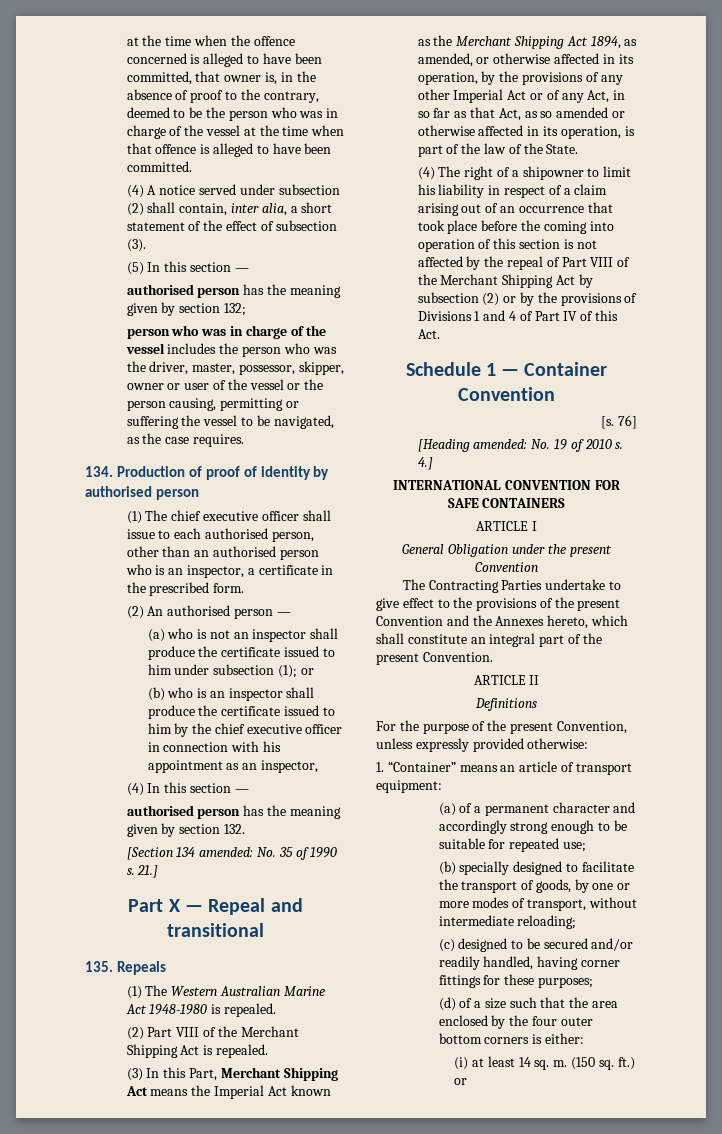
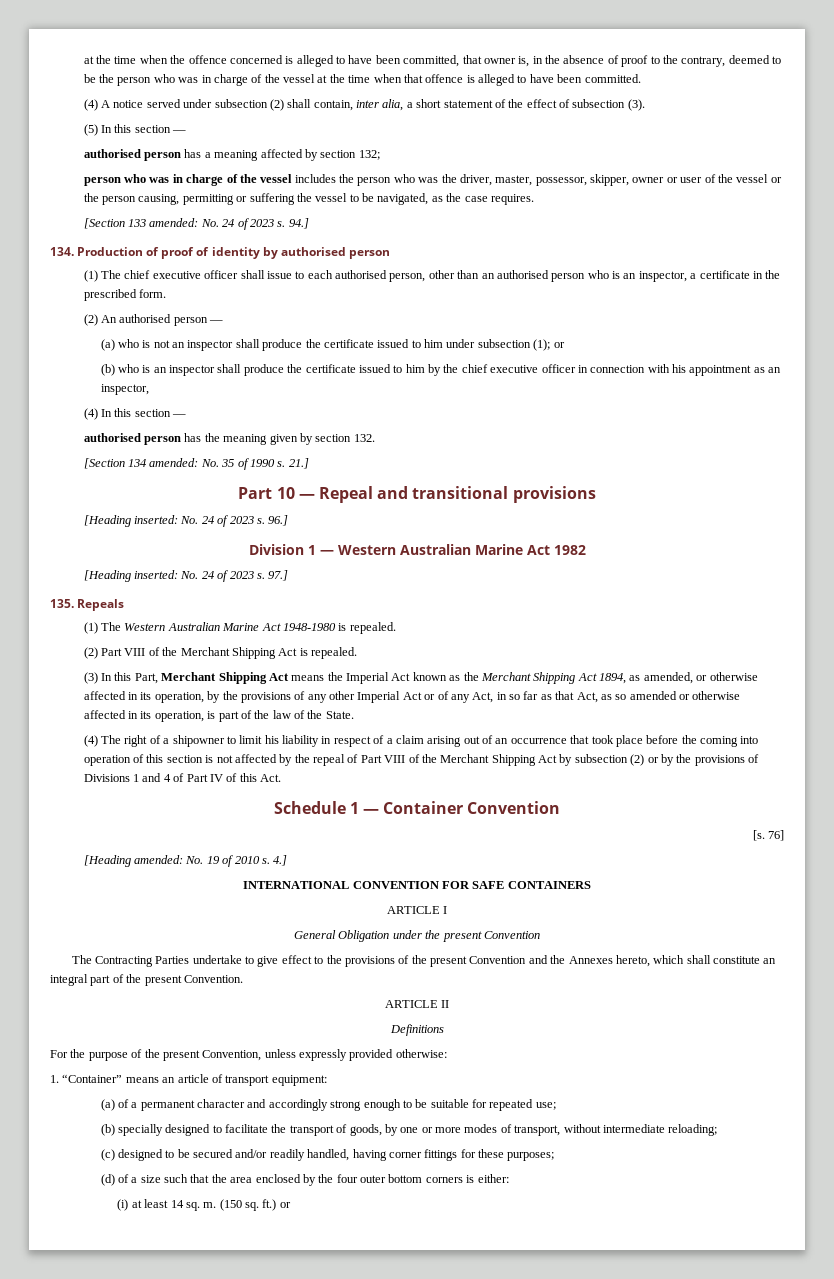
[267,284,341,298] [126,303,158,316] the meaning given -> [204,149,303,161] a meaning affected
(245, 440) none -> [83,218,309,230] // [Section 133 amended: No. 24 of 2023 s. 94.]
[168,899,180,912] X -> [276,487,295,499] 10
(264, 930) none -> [512,486,596,503] [83,515,289,527] [248,544,586,555] [83,570,289,582] provisions // [Heading inserted: No. 24 of 2023 s. 96.] // Division 1 — Western Australian Marine Act 1982 // [Heading inserted: No. 24 of 2023 s. 97.]

